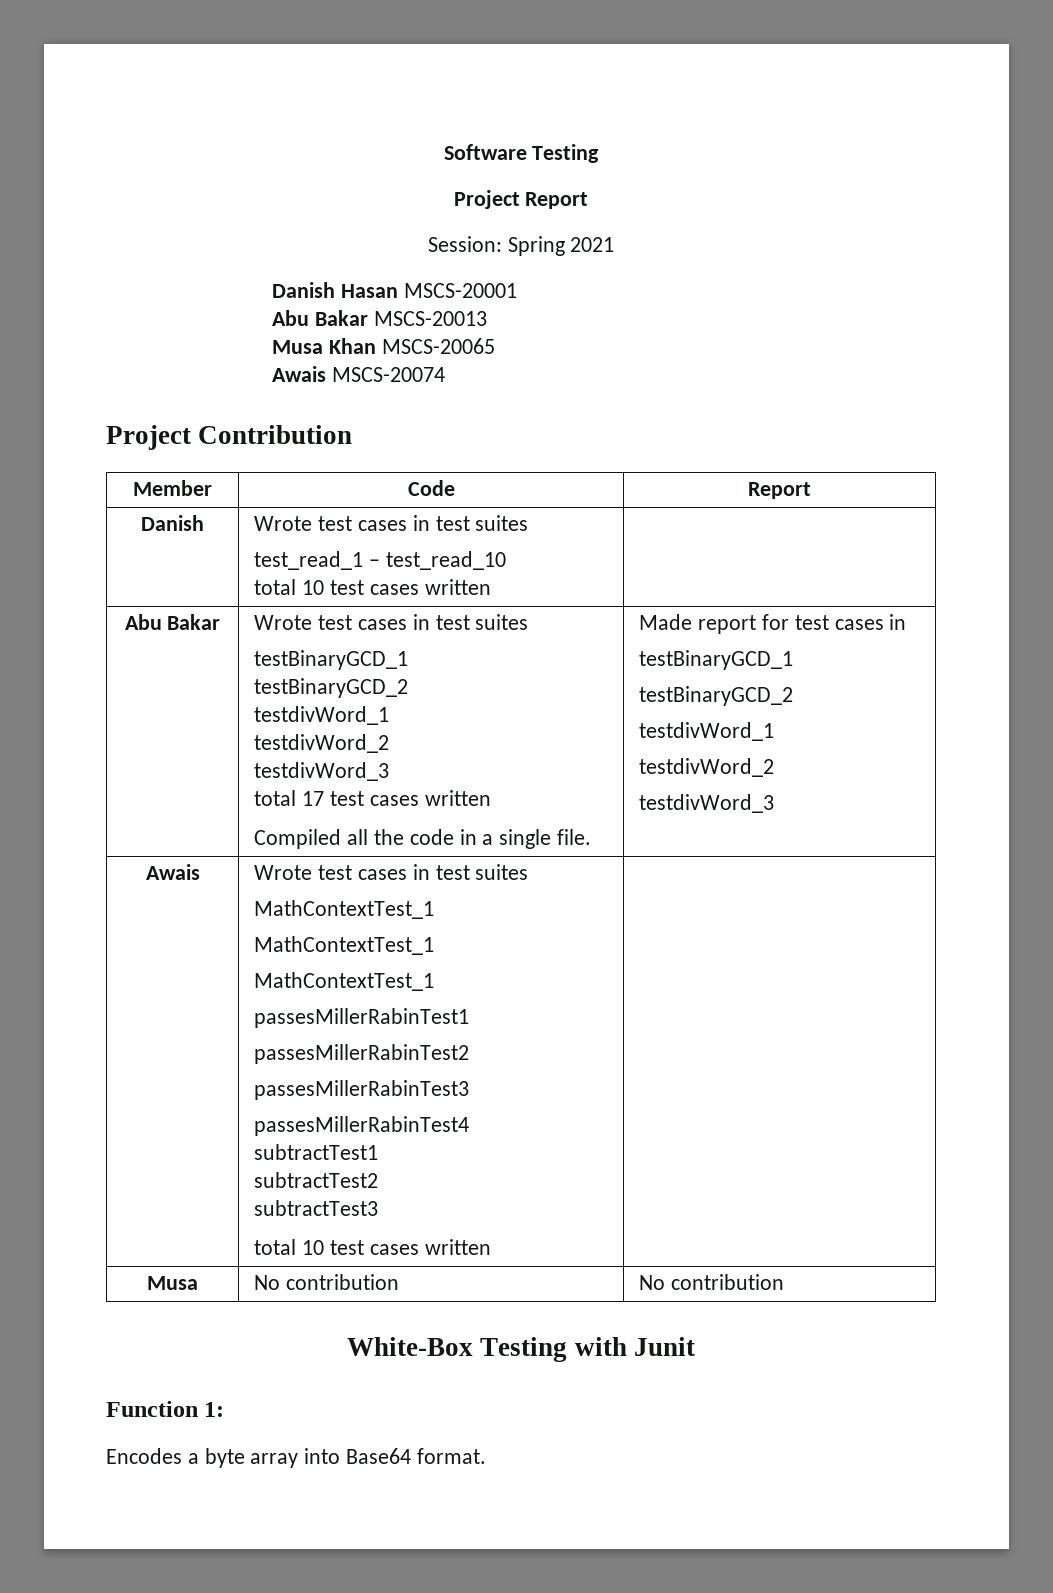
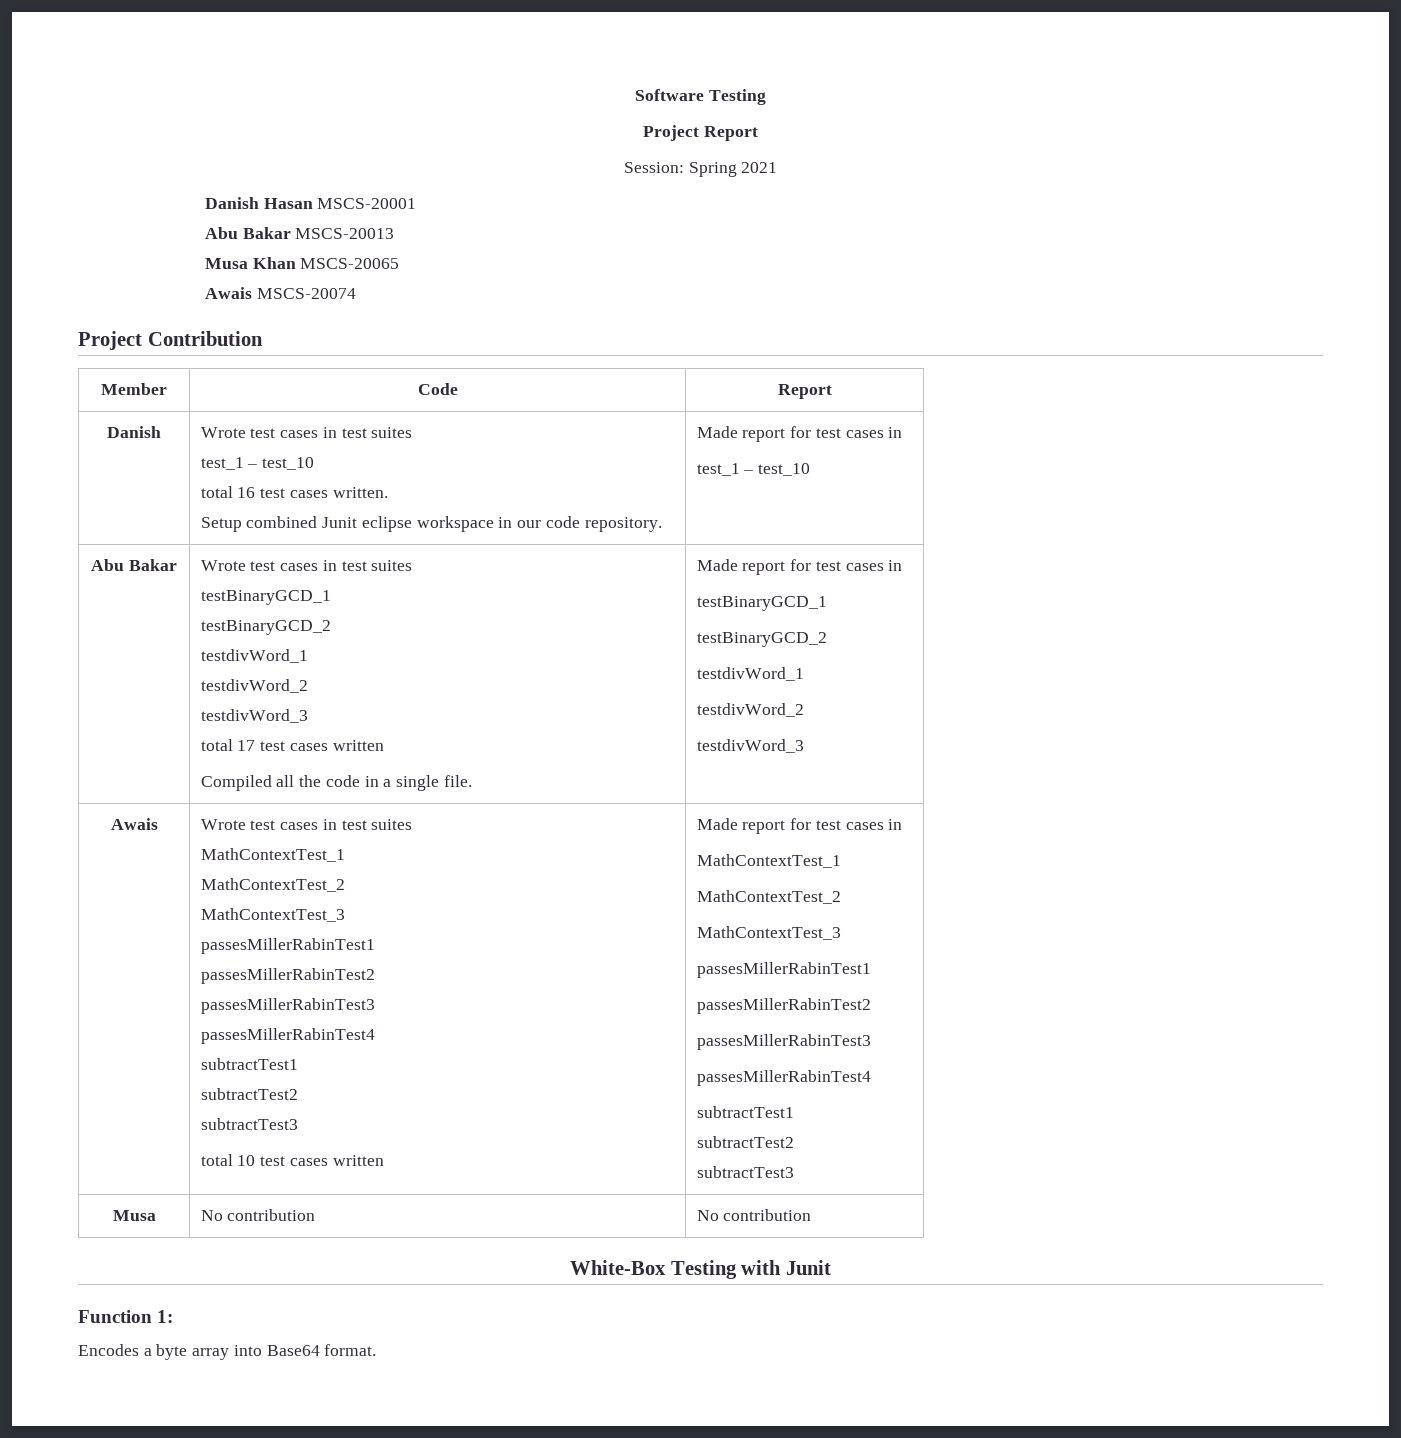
[254,551,506,570] [254,579,491,595] test_read_1 – test_read_10 // total 10 test cases written | -> [200,457,315,470] [200,486,388,498] [200,516,662,532] [696,426,903,442] [696,463,811,476] test_1 – test_10 // total 16 test cases written. // Setup combined Junit eclipse workspace in our code repository. | Made report for test cases in // test_1 – test_10
[254,936,435,955] [254,972,435,991] MathContextTest_1 // MathContextTest_1 -> [200,878,345,892] [200,908,345,922] MathContextTest_2 // MathContextTest_3
(491, 1247) none -> [696,818,903,834] [696,854,841,868] [696,890,841,904] [696,926,841,940] [696,962,871,978] [696,998,871,1014] [696,1034,871,1050] [696,1070,871,1086] [696,1106,794,1118] [696,1136,794,1148] [696,1166,794,1178] Made report for test cases in // MathContextTest_1 // MathContextTest_2 // MathContextTest_3 // passesMillerRabinTest1 // passesMillerRabinTest2 // passesMillerRabinTest3 // passesMillerRabinTest4 // subtractTest1 // subtractTest2 // subtractTest3

